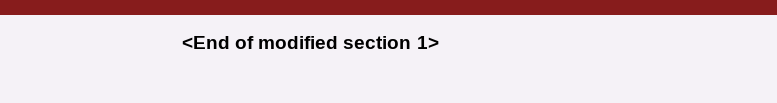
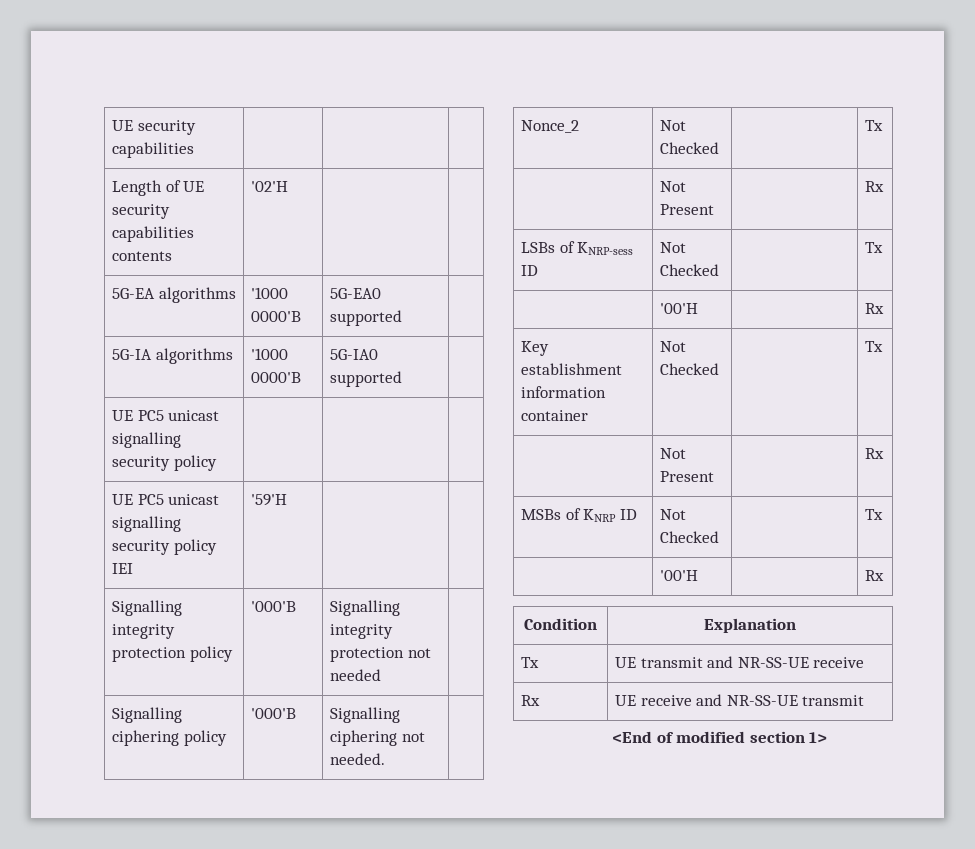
(182, 42) none -> [111,120,196,135] [111,142,194,158] [111,180,205,196] [111,204,170,219] [111,226,194,242] [111,251,172,261] [250,181,288,192] [111,287,236,303] [250,287,288,299] [250,311,301,322] [329,288,381,299] [329,310,402,326] [111,348,233,364] [250,348,288,360] [250,372,301,383] [329,349,378,360] [329,371,402,387] [111,410,220,421] [111,432,181,448] [111,455,217,471] [111,494,220,505] [111,516,181,532] [111,539,217,555] [111,563,133,574] [250,494,287,506] [111,600,182,616] [111,624,175,639] [111,646,233,662] [250,601,296,612] [329,600,400,616] [329,624,393,639] [329,647,431,662] [329,669,381,681] [111,707,182,723] [111,730,227,746] [250,708,296,719] [329,707,400,723] [329,730,425,746] [329,753,385,765] [520,120,579,133] [659,120,686,131] [659,142,719,154] [864,120,883,131] [659,181,686,192] [659,204,714,215] [864,181,884,192] [520,241,634,255] [520,265,538,276] [659,242,686,253] [659,264,719,276] [864,242,883,253] [659,303,698,314] [864,303,884,314] [520,341,549,356] [520,363,622,375] [520,386,606,398] [520,410,588,421] [659,341,686,352] [659,363,719,375] [864,341,883,352] [659,448,686,459] [659,471,714,482] [864,448,884,459] [520,508,637,522] [659,509,686,520] [659,531,719,543] [864,509,883,520] [659,570,698,581] [864,570,884,581] [524,618,597,630] [704,618,796,633] [520,657,539,668] [614,656,865,668] [520,695,540,706] [614,694,865,706] UE security capabilities | | | // Length of UE security capabilities contents | '02'H | | // 5G-EA algorithms | '1000 0000'B | 5G-EA0 supported | // 5G-IA algorithms | '1000 0000'B | 5G-IA0 supported | // UE PC5 unicast signalling security policy | | | // UE PC5 unicast signalling security policy IEI | '59'H | | // Signalling integrity protection policy | '000'B | Signalling integrity protection not needed | // Signalling ciphering policy | '000'B | Signalling ciphering not needed. | // Nonce_2 | Not Checked | | Tx // | Not Present | | Rx // LSBs of KNRP-sess ID | Not Checked | | Tx // | '00'H | | Rx // Key establishment information container | Not Checked | | Tx // | Not Present | | Rx // MSBs of KNRP ID | Not Checked | | Tx // | '00'H | | Rx // Condition | Explanation // Tx | UE transmit and NR-SS-UE receive // Rx | UE receive and NR-SS-UE transmit //

